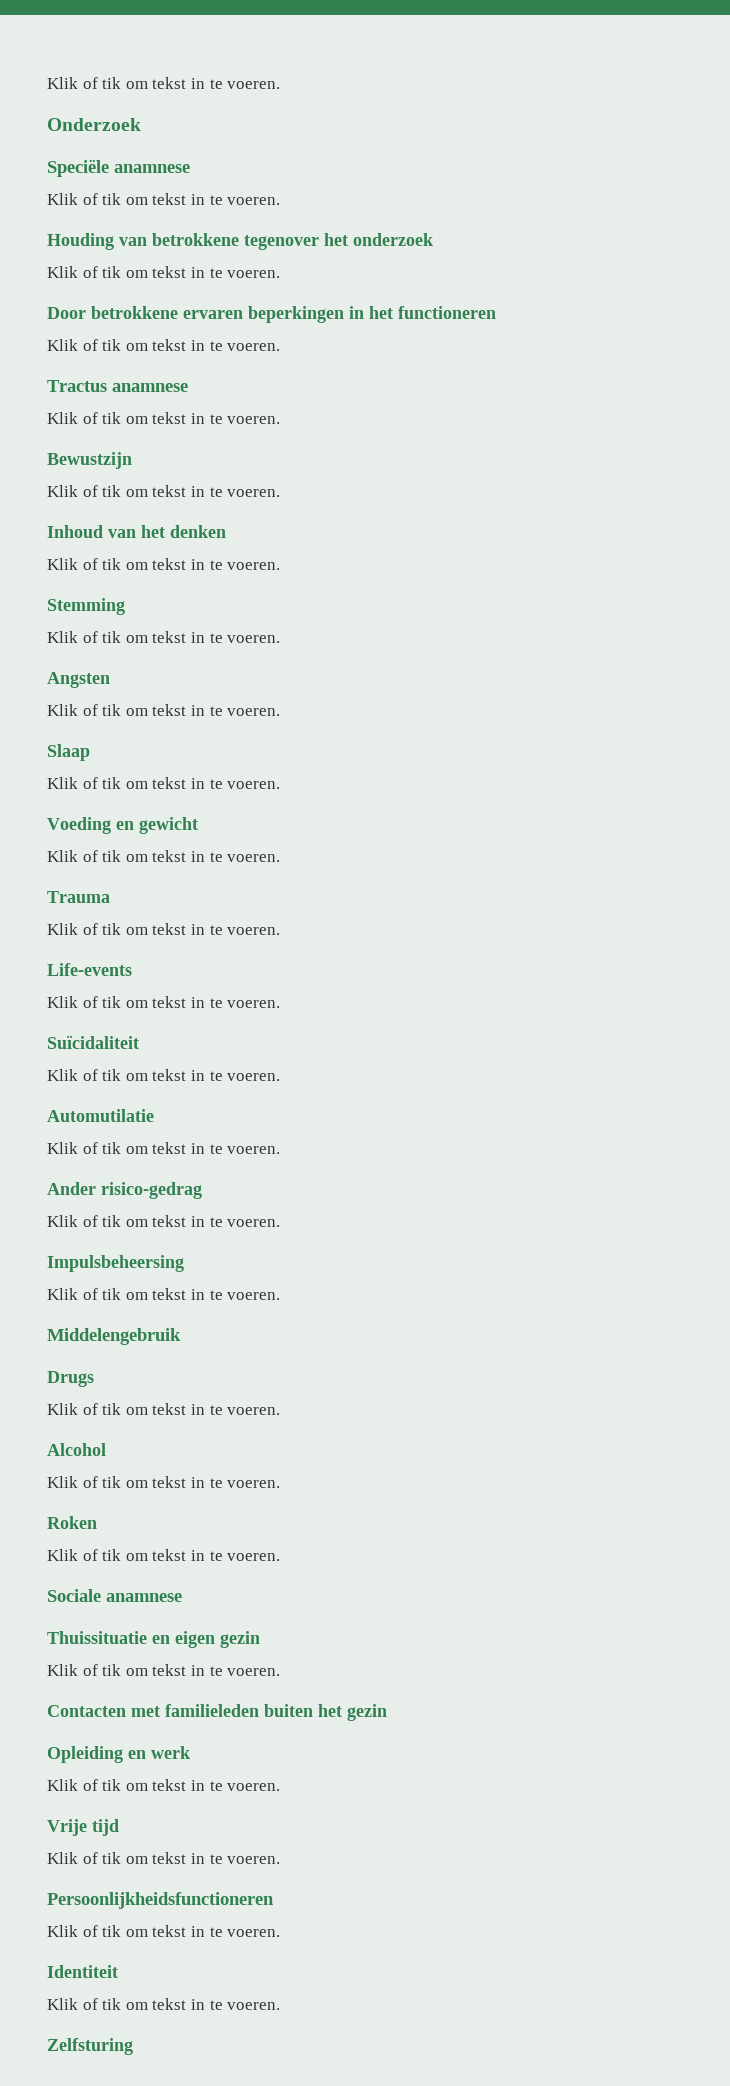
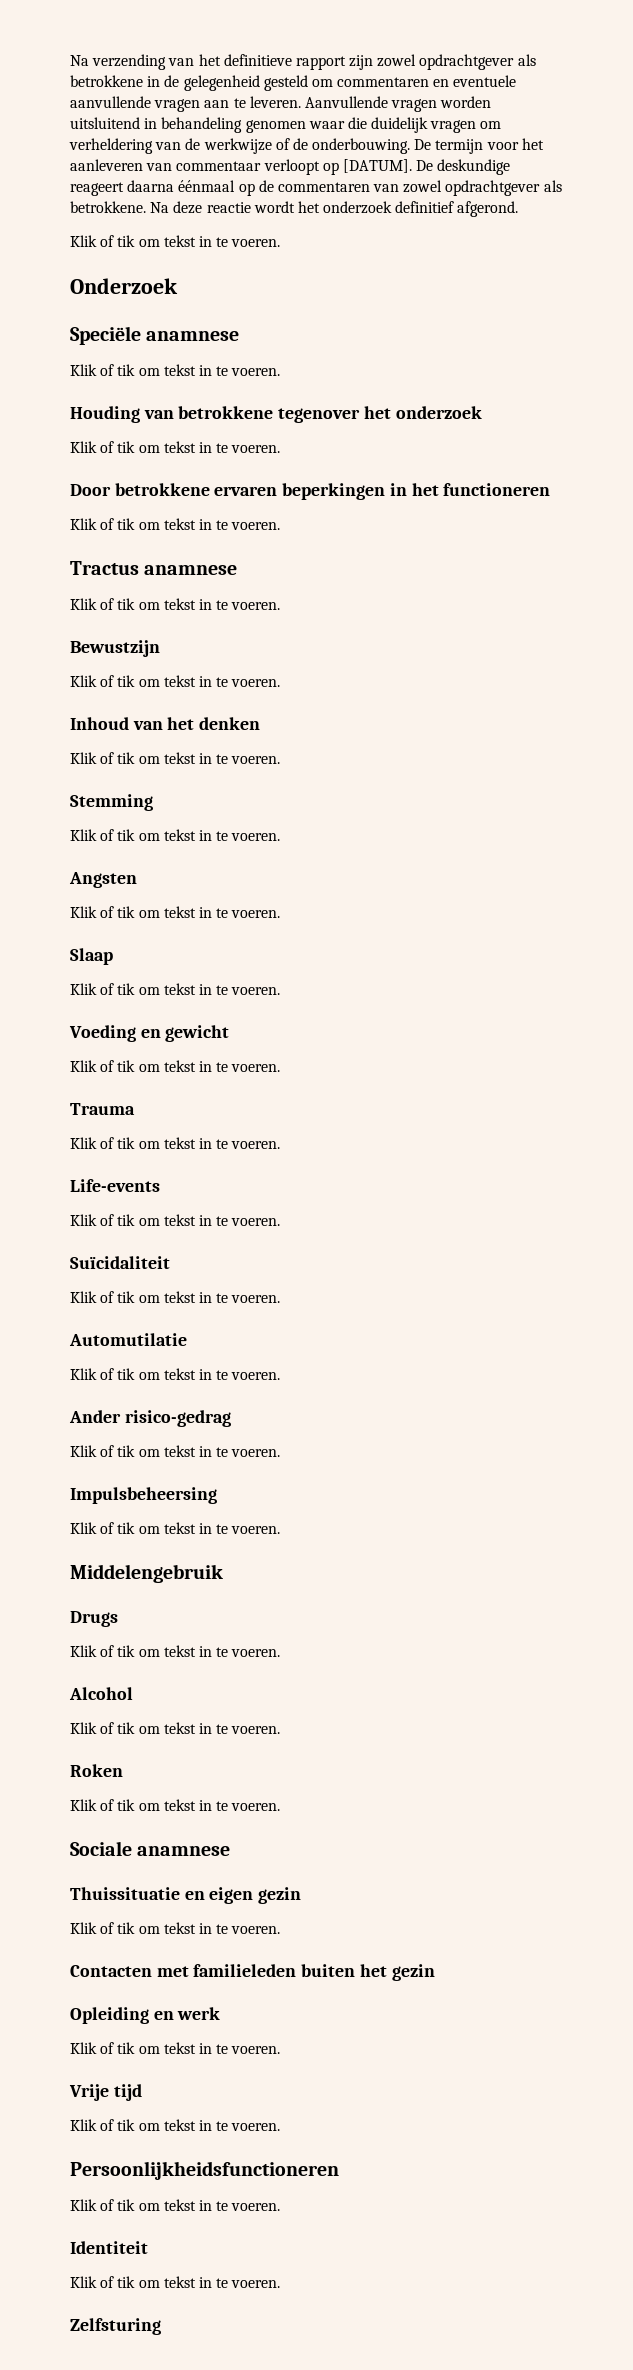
(47, 83) none -> [70,54,536,70] [70,75,517,91] [70,96,492,112] [70,117,502,133] [69,138,544,154] [70,159,511,175] [70,180,562,196] [70,201,519,217] Na verzending van het definitieve rapport zijn zowel opdrachtgever als betrokkene in de gelegenheid gesteld om commentaren en eventuele aanvullende vragen aan te leveren. Aanvullende vragen worden uitsluitend in behandeling genomen waar die duidelijk vragen om verheldering van de werkwijze of de onderbouwing. De termijn voor het aanleveren van commentaar verloopt op [DATUM]. De deskundige reageert daarna éénmaal op de commentaren van zowel opdrachtgever als betrokkene. Na deze reactie wordt het onderzoek definitief afgerond. //

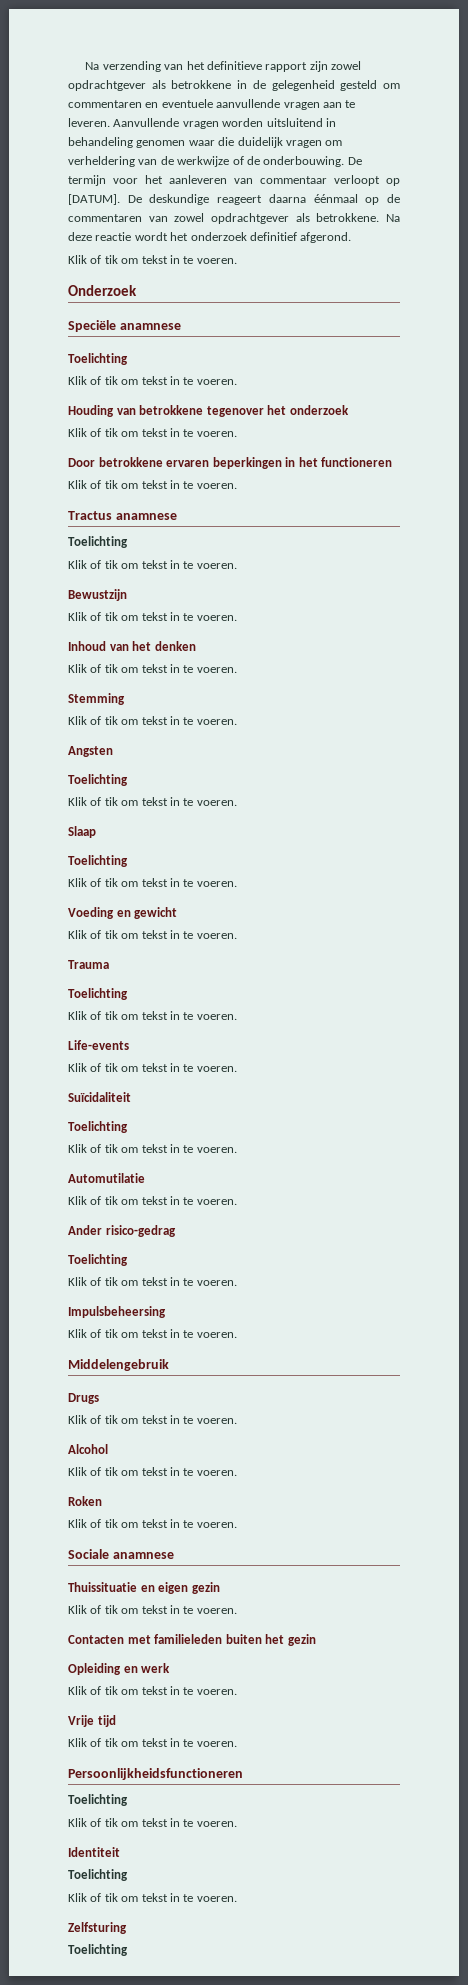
(240, 336) none -> [68,353,128,365] // Toelichting
(238, 570) none -> [68,536,128,548] // Toelichting
(137, 880) none -> [68,774,128,786] // Toelichting
(113, 956) none -> [68,855,128,867] // Toelichting
(135, 1109) none -> [68,988,128,1000] // Toelichting
(170, 1262) none -> [68,1121,128,1133] // Toelichting
(231, 1418) none -> [68,1254,128,1266] // Toelichting
(339, 2170) none -> [68,1794,128,1806] // Toelichting
(148, 2247) none -> [68,1869,128,1881] // Toelichting
(161, 2326) none -> [68,1944,128,1956] // Toelichting

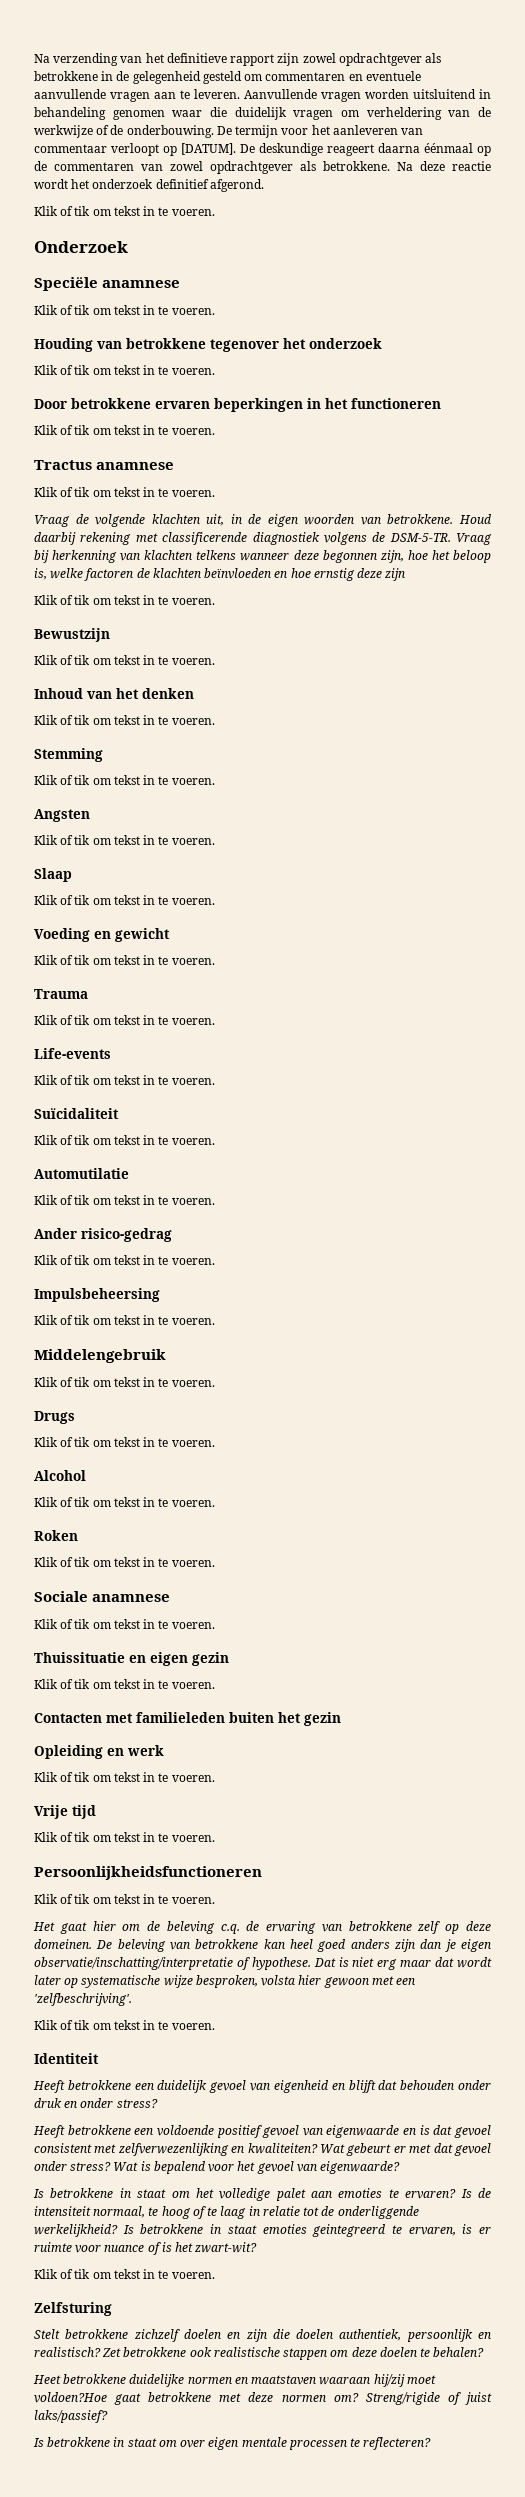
[68,353,128,365] // Toelichting -> (181, 284) none
[68,536,128,548] Toelichting -> [34,487,215,497] [34,514,492,527] [34,532,492,545] [34,550,491,563] [34,568,406,581] Klik of tik om tekst in te voeren. // Vraag de volgende klachten uit, in de eigen woorden van betrokkene. Houd daarbij rekening met classificerende diagnostiek volgens de DSM-5-TR. Vraag bij herkenning van klachten telkens wanneer deze begonnen zijn, hoe het beloop is, welke factoren de klachten beïnvloeden en hoe ernstig deze zijn
[68,774,128,786] // Toelichting -> (90, 815) none
[68,855,128,867] // Toelichting -> (72, 875) none
[68,988,128,1000] // Toelichting -> (88, 994) none
[68,1121,128,1133] // Toelichting -> (119, 1113) none
[68,1254,128,1266] // Toelichting -> (172, 1235) none
(169, 1365) none -> [34,1377,215,1387] // Klik of tik om tekst in te voeren.
(174, 1555) none -> [34,1619,215,1629] // Klik of tik om tekst in te voeren.
[68,1794,128,1806] Toelichting -> [34,1894,215,1904] [33,1921,492,1934] [34,1939,491,1952] [34,1957,493,1970] [34,1975,416,1988] [34,1993,132,2006] Klik of tik om tekst in te voeren. // Het gaat hier om de beleving c.q. de ervaring van betrokkene zelf op deze domeinen. De beleving van betrokkene kan heel goed anders zijn dan je eigen observatie/inschatting/interpretatie of hypothese. Dat is niet erg maar dat wordt later op systematische wijze besproken, volsta hier gewoon met een 'zelfbeschrijving'.
[68,1869,128,1881] Toelichting -> [33,2080,491,2093] [34,2098,158,2108] [33,2125,491,2138] [34,2143,491,2156] [34,2161,401,2174] [33,2188,491,2201] [34,2206,419,2219] [34,2224,491,2237] [34,2242,258,2255] Heeft betrokkene een duidelijk gevoel van eigenheid en blijft dat behouden onder druk en onder stress? // Heeft betrokkene een voldoende positief gevoel van eigenwaarde en is dat gevoel consistent met zelfverwezenlijking en kwaliteiten? Wat gebeurt er met dat gevoel onder stress? Wat is bepalend voor het gevoel van eigenwaarde? // Is betrokkene in staat om het volledige palet aan emoties te ervaren? Is de intensiteit normaal, te hoog of te laag in relatie tot de onderliggende werkelijkheid? Is betrokkene in staat emoties geintegreerd te ervaren, is er ruimte voor nuance of is het zwart-wit?
[68,1944,128,1956] Toelichting -> [34,2329,492,2342] [34,2347,485,2360] [33,2374,436,2387] [34,2392,492,2405] [34,2410,108,2423] [33,2437,432,2450] Stelt betrokkene zichzelf doelen en zijn die doelen authentiek, persoonlijk en realistisch? Zet betrokkene ook realistische stappen om deze doelen te behalen? // Heet betrokkene duidelijke normen en maatstaven waaraan hij/zij moet voldoen?Hoe gaat betrokkene met deze normen om? Streng/rigide of juist laks/passief? // Is betrokkene in staat om over eigen mentale processen te reflecteren?

